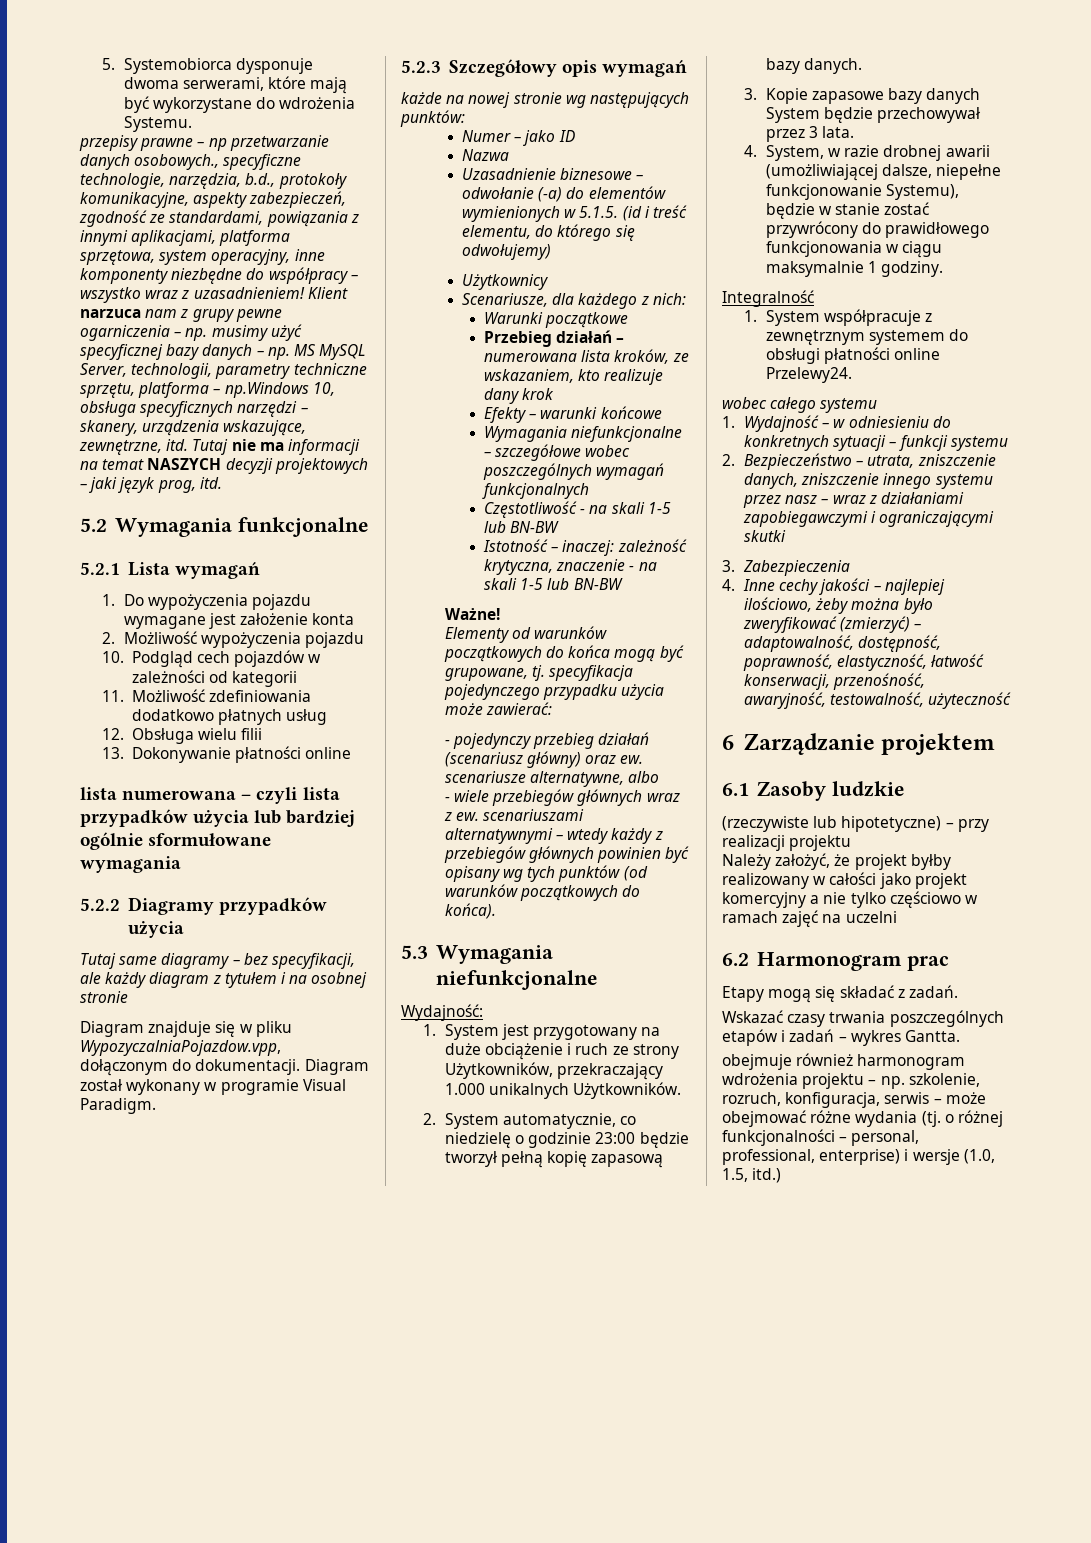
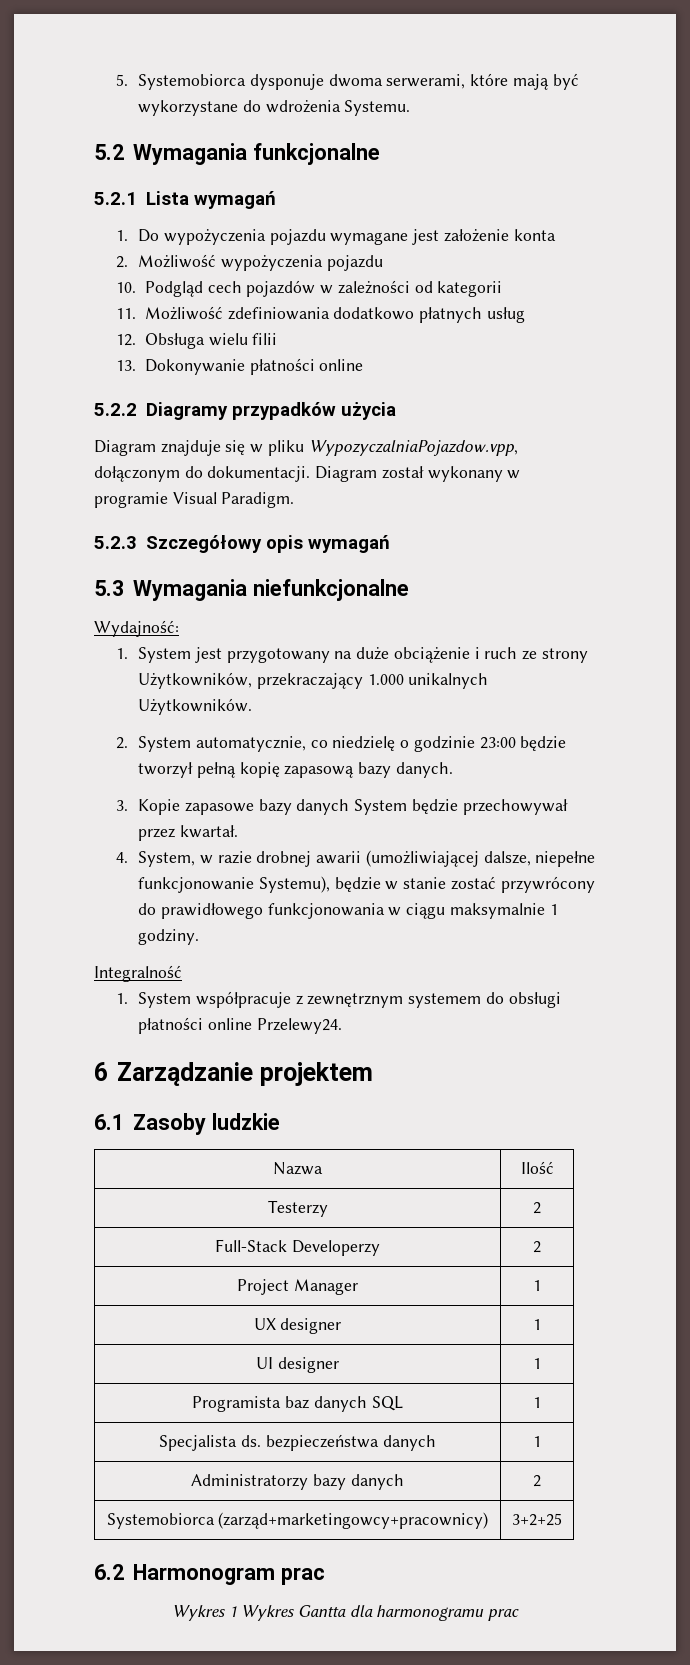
[79,135,329,151] [80,154,302,170] [80,173,347,189] [80,191,347,208] [79,210,359,227] [80,230,291,246] [80,249,325,265] [80,267,358,284] [80,287,348,303] [80,308,282,322] [80,324,302,341] [80,344,366,360] [80,363,367,379] [80,382,335,398] [80,401,308,417] [80,420,307,436] [79,439,360,455] [80,458,368,474] [80,477,222,493] // przepisy prawne – np przetwarzanie danych osobowych., specyficzne technologie, narzędzia, b.d., protokoły komunikacyjne, aspekty zabezpieczeń, zgodność ze standardami, powiązania z innymi aplikacjami, platforma sprzętowa, system operacyjny, inne komponenty niezbędne do współpracy – wszystko wraz z uzasadnieniem! Klient narzuca nam z grupy pewne ogarniczenia – np. musimy użyć specyficznej bazy danych – np. MS MySQL Server, technologii, parametry techniczne sprzętu, platforma – np.Windows 10, obsługa specyficznych narzędzi – skanery, urządzenia wskazujące, zewnętrzne, itd. Tutaj nie ma informacji na temat NASZYCH decyzji projektowych – jaki język prog, itd. -> (411, 108) none
[80,787,340,804] [80,809,356,827] [80,832,272,850] [80,856,181,873] [80,897,327,915] [127,921,184,938] [80,953,355,969] [80,972,368,988] [80,991,128,1003] lista numerowana – czyli lista przypadków użycia lub bardziej ogólnie sformułowane wymagania // 5.2.2 Diagramy przypadków użycia // Tutaj same diagramy – bez specyfikacji, ale każdy diagram z tytułem i na osobnej stronie -> [94,402,396,420] 5.2.2 Diagramy przypadków użycia
[401,92,689,108] [400,110,465,127] [461,130,575,146] [461,149,509,161] [461,168,644,180] [461,186,666,202] [461,205,687,222] [461,224,635,241] [461,244,551,260] [461,274,548,290] [461,293,686,309] [483,312,629,328] [483,330,625,347] [483,349,689,364] [483,369,664,385] [483,388,555,404] [483,406,662,423] [483,426,683,442] [483,444,631,461] [482,463,665,480] [481,483,589,499] [483,501,671,518] [483,521,560,533] [482,539,687,556] [483,559,657,575] [483,578,623,590] [444,608,500,620] [444,626,608,643] [443,645,684,662] [444,665,634,681] [443,684,665,700] [444,702,553,715] [444,732,650,749] [444,751,644,768] [444,771,660,787] [444,789,680,806] [443,809,585,821] [444,828,663,844] [443,846,690,863] [444,865,648,882] [444,884,641,901] [444,903,496,919] // każde na nowej stronie wg następujących punktów: // Numer – jako ID // Nazwa // Uzasadnienie biznesowe – odwołanie (-a) do elementów wymienionych w 5.1.5. (id i treść elementu, do którego się odwołujemy) // Użytkownicy // Scenariusze, dla każdego z nich: // Warunki początkowe // Przebieg działań – numerowana lista kroków, ze wskazaniem, kto realizuje dany krok // Efekty – warunki końcowe // Wymagania niefunkcjonalne – szczegółowe wobec poszczególnych wymagań funkcjonalnych // Częstotliwość - na skali 1-5 lub BN-BW // Istotność – inaczej: zależność krytyczna, znaczenie - na skali 1-5 lub BN-BW // Ważne! // Elementy od warunków początkowych do końca mogą być grupowane, tj. specyfikacja pojedynczego przypadku użycia może zawierać: // - pojedynczy przebieg działań (scenariusz główny) oraz ew. scenariusze alternatywne, albo // - wiele przebiegów głównych wraz z ew. scenariuszami alternatywnymi – wtedy każdy z przebiegów głównych powinien być opisany wg tych punktów (od warunków początkowych do końca). -> (390, 544) none
[809,126,855,138] 3 lata. -> [180,825,239,838] kwartał.
[722,397,878,413] [722,415,951,432] [743,435,1008,451] [722,453,996,470] [743,473,993,489] [742,492,964,508] [742,511,995,527] [743,530,786,542] [722,560,850,576] [722,578,945,595] [743,597,933,614] [742,616,922,633] [743,635,942,652] [742,654,985,671] [743,673,926,690] [743,692,1012,709] // wobec całego systemu // 1. Wydajność – w odniesieniu do konkretnych sytuacji – funkcji systemu // 2. Bezpieczeństwo – utrata, zniszczenie danych, zniszczenie innego systemu przez nasz – wraz z działaniami zapobiegawczymi i ograniczającymi skutki // 3. Zabezpieczenia // 4. Inne cechy jakości – najlepiej ilościowo, żeby można było zweryfikować (zmierzyć) – adaptowalność, dostępność, poprawność, elastyczność, łatwość konserwacji, przenośność, awaryjność, testowalność, użyteczność -> (342, 1026) none
[722,816,989,832] [722,835,852,851] [722,853,951,870] [722,872,967,889] [722,891,978,908] [722,910,897,927] [722,952,949,971] [722,985,958,1003] [722,1010,1004,1027] [722,1029,960,1046] [722,1053,966,1070] [722,1073,980,1089] [722,1092,986,1108] [722,1110,1003,1127] [722,1129,920,1146] [722,1149,995,1165] [722,1168,782,1183] // (rzeczywiste lub hipotetyczne) – przy realizacji projektu // Należy założyć, że projekt byłby realizowany w całości jako projekt komercyjny a nie tylko częściowo w ramach zajęć na uczelni // 6.2 Harmonogram prac // Etapy mogą się składać z zadań. // Wskazać czasy trwania poszczególnych etapów i zadań – wykres Gantta. // obejmuje również harmonogram wdrożenia projektu – np. szkolenie, rozruch, konfiguracja, serwis – może obejmować różne wydania (tj. o różnej funkcjonalności – personal, professional, enterprise) i wersje (1.0, 1.5, itd.) -> [273,1162,323,1175] [520,1161,554,1174] [267,1200,328,1217] [533,1202,541,1214] [215,1239,380,1256] [533,1241,541,1253] [237,1279,358,1295] [533,1280,541,1291] [253,1318,342,1334] [533,1319,541,1330] [256,1357,339,1373] [533,1358,541,1369] [192,1396,403,1412] [533,1397,541,1408] [159,1434,436,1451] [533,1436,541,1447] [191,1474,404,1490] [533,1475,541,1487] [106,1512,489,1529] [512,1513,562,1526] [94,1564,325,1585] [171,1605,520,1621] // Nazwa | Ilość // Testerzy | 2 // Full-Stack Developerzy | 2 // Project Manager | 1 // UX designer | 1 // UI designer | 1 // Programista baz danych SQL | 1 // Specjalista ds. bezpieczeństwa danych | 1 // Administratorzy bazy danych | 2 // Systemobiorca (zarząd+marketingowcy+pracownicy) | 3+2+25 // 6.2 Harmonogram prac // Wykres 1 Wykres Gantta dla harmonogramu prac

